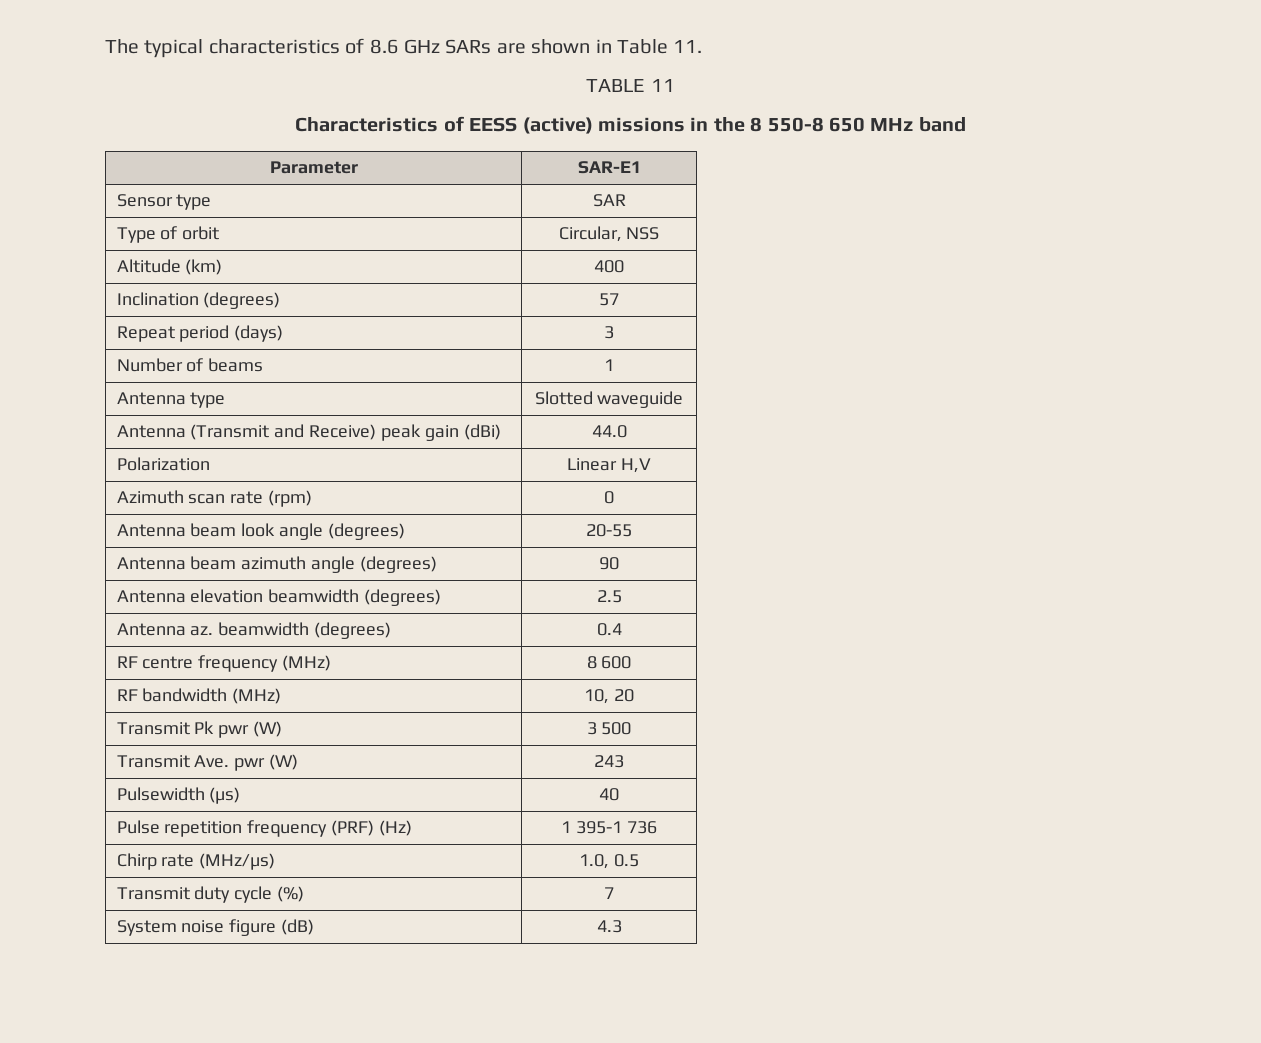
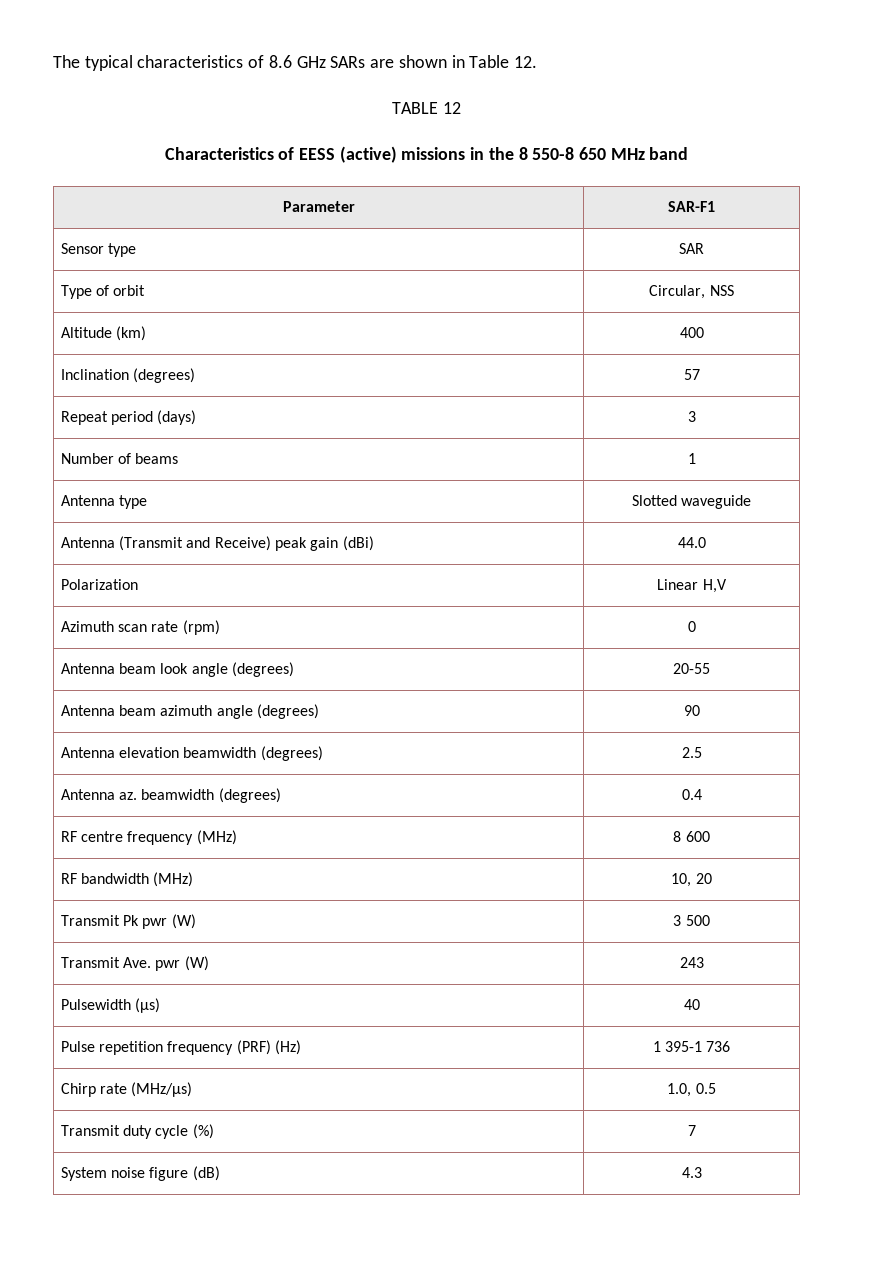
[673,40,703,53] 11. -> [513,56,537,68] 12.
[650,79,675,92] 11 -> [442,102,461,114] 12
[577,161,641,174] SAR-E1 -> [668,201,715,212] SAR-F1

